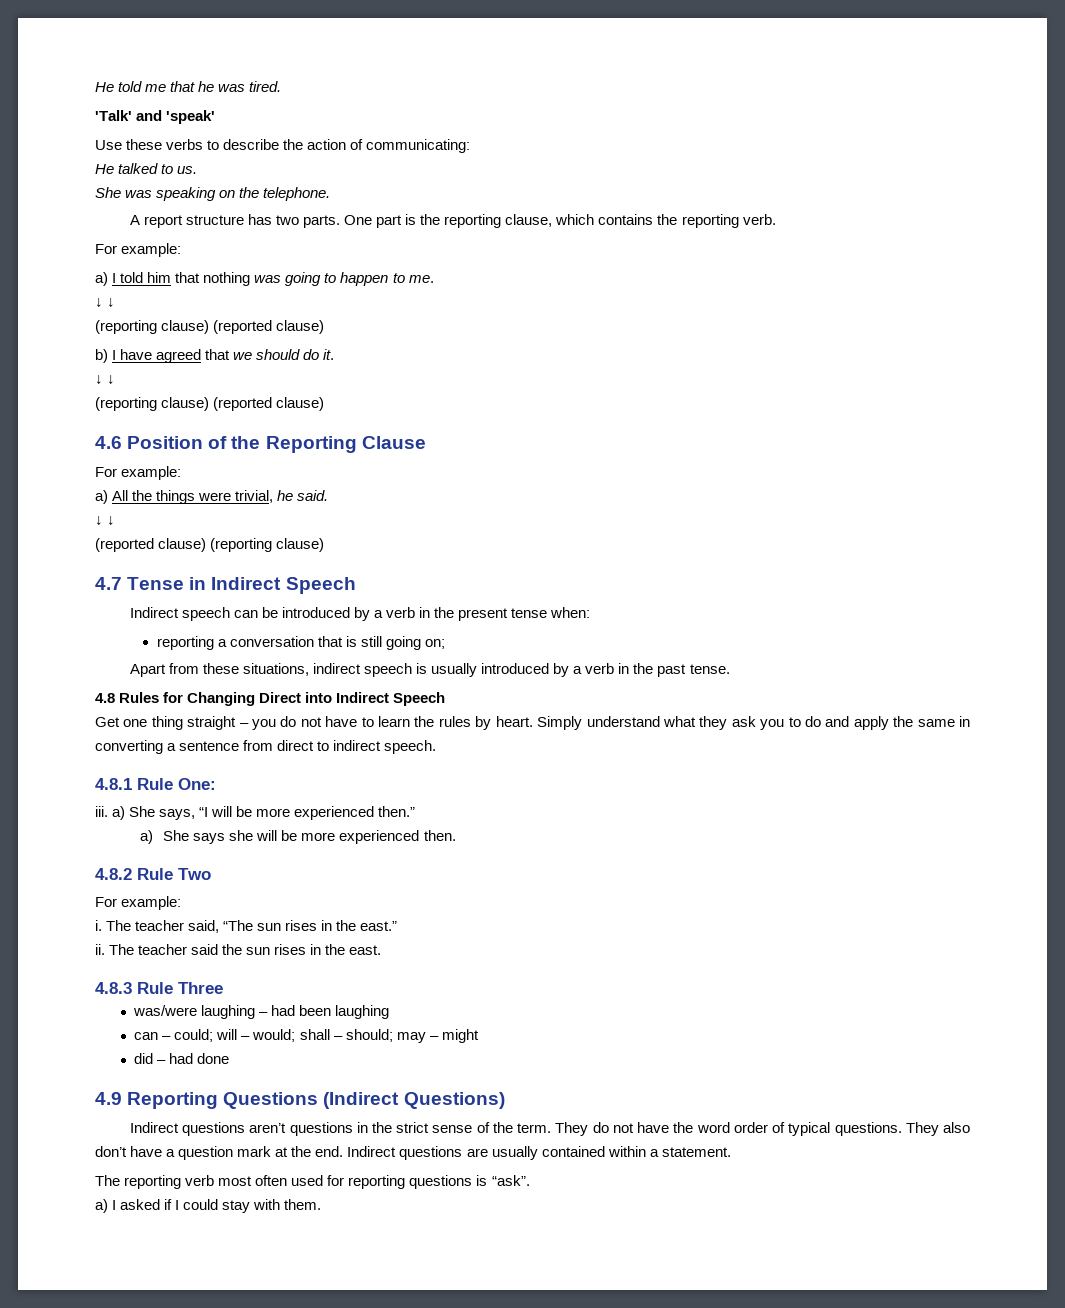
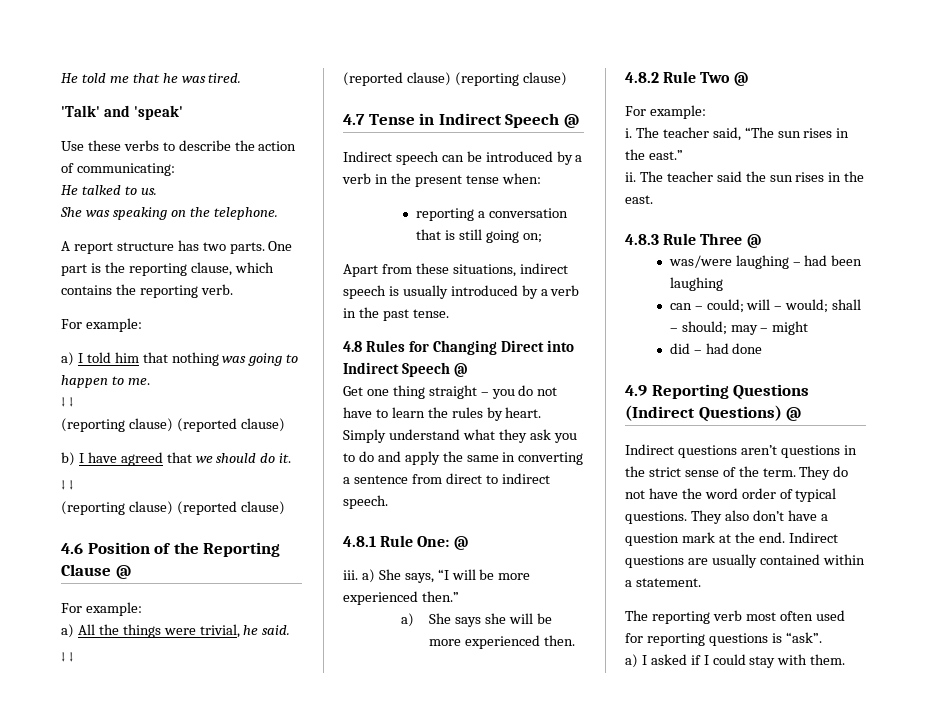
(426, 442) none -> [115,565,132,579] @
(356, 585) none -> [563,114,580,128] @
(446, 699) none -> [453,363,468,377] @
(216, 784) none -> [453,536,469,550] @
(211, 874) none -> [733,72,749,86] @
(223, 988) none -> [746,234,762,248] @
(505, 1100) none -> [786,407,803,421] @

